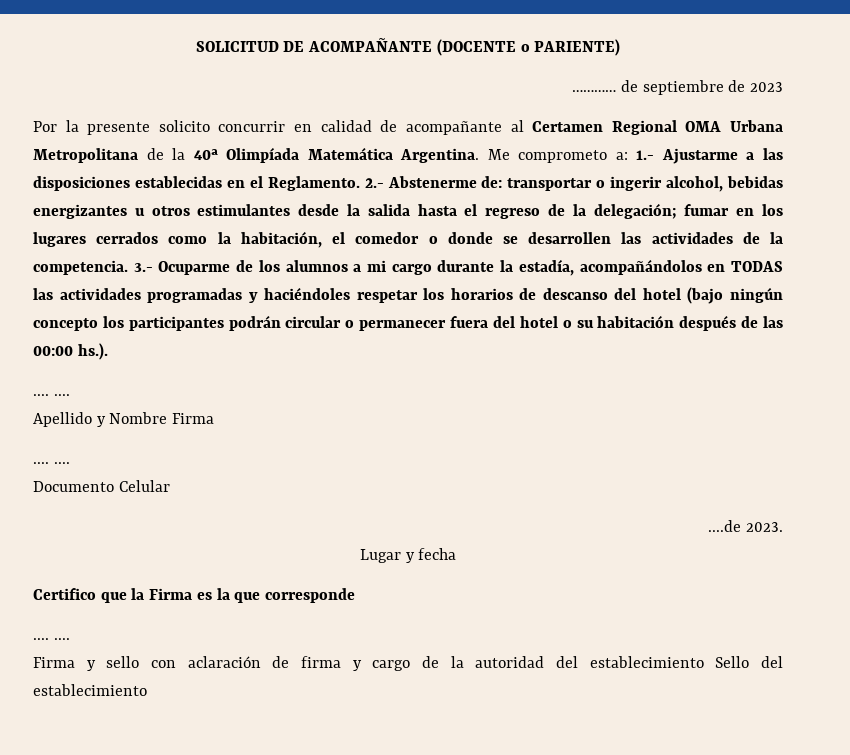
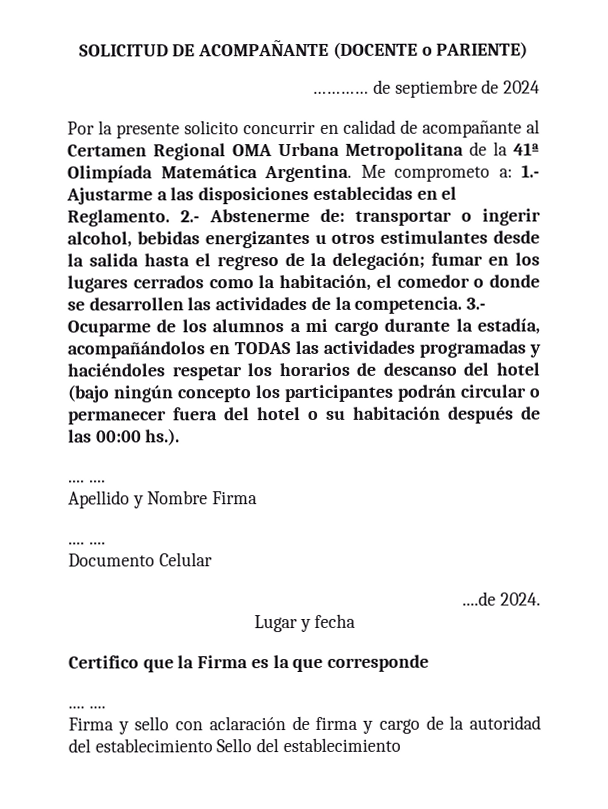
[750,82,784,92] 2023 -> [503,80,541,94] 2024
[193,149,218,160] 40ª -> [513,142,540,156] 41ª
[746,522,783,532] 2023. -> [500,592,541,606] 2024.

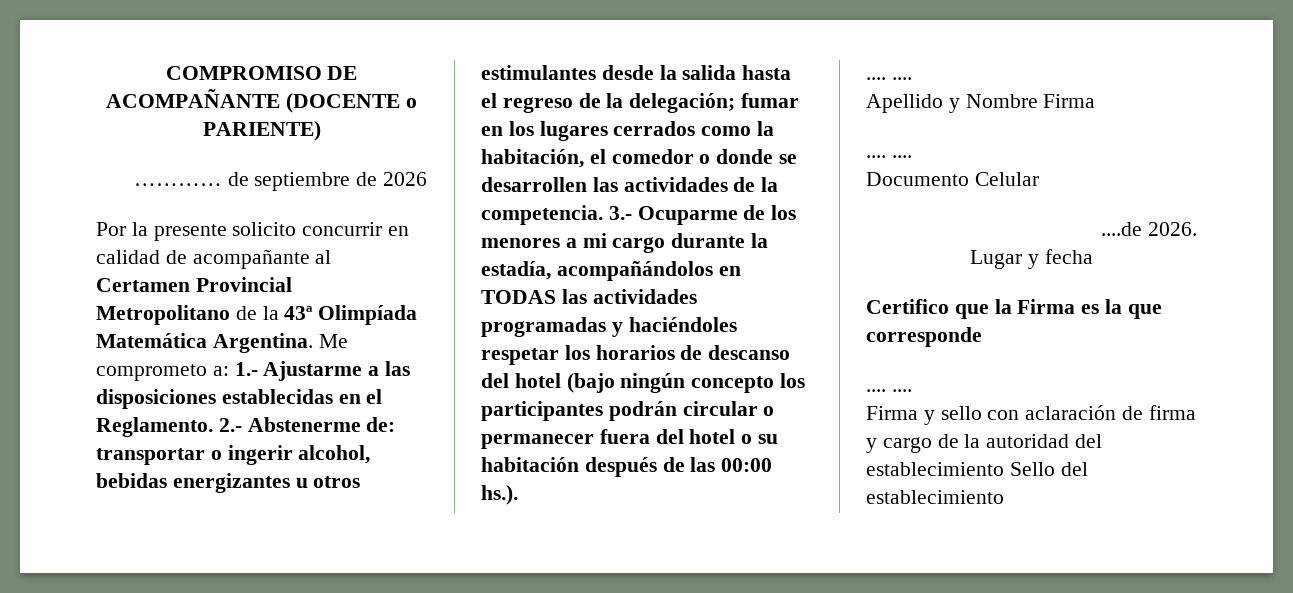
[78,44,169,57] SOLICITUD -> [165,66,322,80] COMPROMISO
[503,80,541,94] 2024 -> [383,172,427,186] 2026
[153,141,540,161] Regional OMA Urbana Metropolitana de la 41ª -> [195,277,292,292] [96,305,314,325] Provincial Metropolitano de la 43ª
[212,319,285,333] alumnos -> [481,238,560,248] menores
[500,592,541,606] 2024. -> [1148,222,1197,236] 2026.

